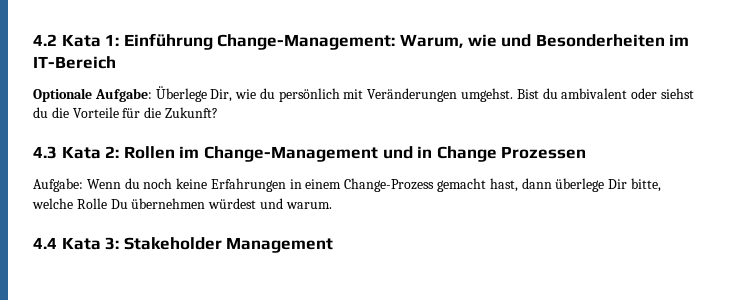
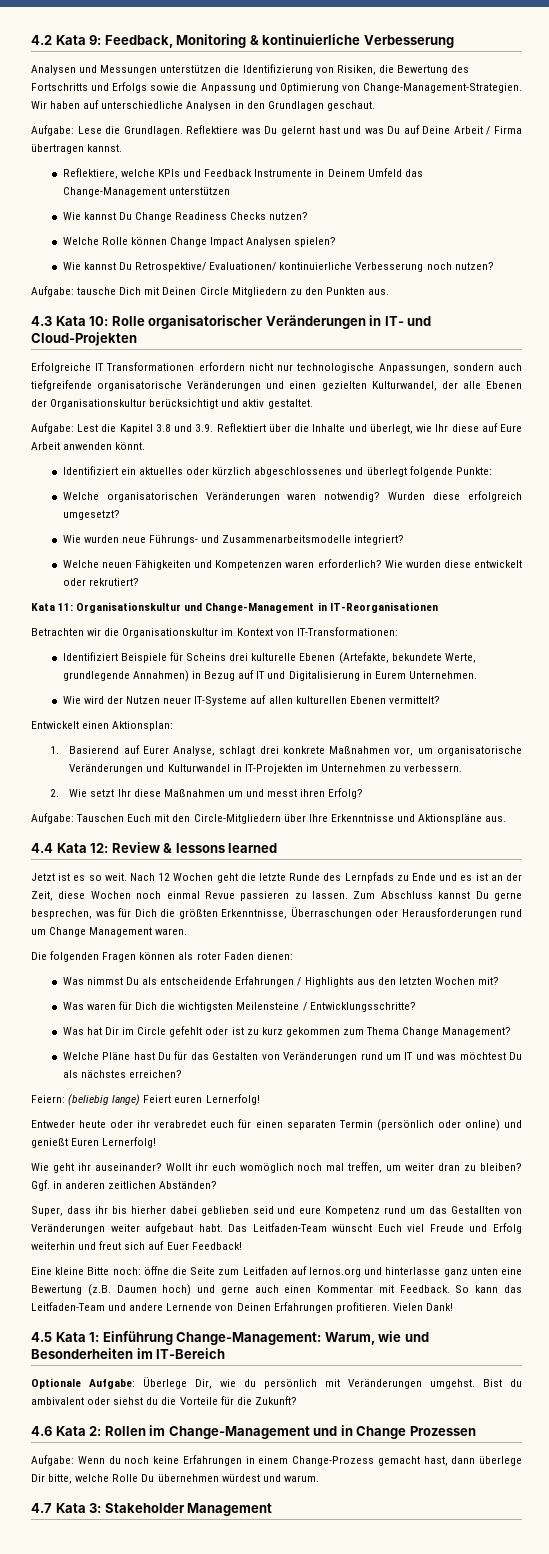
(101, 40) none -> [89,34,454,48] [31,64,470,75] [31,82,522,93] [31,100,375,111] [31,125,522,136] [31,144,123,154] [62,168,423,179] [62,187,230,197] [62,212,309,222] [62,237,337,247] [62,262,494,272] [31,286,390,297] [31,315,432,329] [31,332,137,346] [31,362,522,373] [31,380,522,391] [31,399,313,409] [31,423,523,434] [31,442,146,450] [62,466,492,477] [62,491,522,502] [62,510,120,520] [62,535,405,545] [62,559,522,570] [62,578,139,586] [31,602,438,613] [31,627,398,638] [62,652,476,664] [62,670,477,682] [62,695,440,706] [31,721,174,731] [50,745,523,756] [69,764,463,774] [50,788,364,799] [31,813,507,824] [31,842,278,853] [31,872,522,883] [31,891,522,901] [31,907,522,919] [31,927,188,937] [31,951,293,962] [62,976,500,987] [62,1001,416,1012] [62,1026,512,1037] [62,1051,522,1062] [62,1070,183,1078] [31,1094,260,1106] [31,1119,522,1131] [31,1137,157,1148] [31,1162,522,1173] [31,1180,218,1191] [31,1206,522,1216] [31,1223,522,1234] [31,1241,242,1250] [31,1266,522,1277] [31,1284,522,1296] [31,1302,453,1313] [31,1332,86,1342] 9: Feedback, Monitoring & kontinuierliche Verbesserung // Analysen und Messungen unterstützen die Identifizierung von Risiken, die Bewertung des Fortschritts und Erfolgs sowie die Anpassung und Optimierung von Change-Management-Strategien. Wir haben auf unterschiedliche Analysen in den Grundlagen geschaut. // Aufgabe: Lese die Grundlagen. Reflektiere was Du gelernt hast und was Du auf Deine Arbeit / Firma übertragen kannst. // Reflektiere, welche KPIs und Feedback Instrumente in Deinem Umfeld das Change-Management unterstützen // Wie kannst Du Change Readiness Checks nutzen? // Welche Rolle können Change Impact Analysen spielen? // Wie kannst Du Retrospektive/ Evaluationen/ kontinuierliche Verbesserung noch nutzen? // Aufgabe: tausche Dich mit Deinen Circle Mitgliedern zu den Punkten aus. // 4.3 Kata 10: Rolle organisatorischer Veränderungen in IT- und Cloud-Projekten // Erfolgreiche IT Transformationen erfordern nicht nur technologische Anpassungen, sondern auch tiefgreifende organisatorische Veränderungen und einen gezielten Kulturwandel, der alle Ebenen der Organisationskultur berücksichtigt und aktiv gestaltet. // Aufgabe: Lest die Kapitel 3.8 und 3.9. Reflektiert über die Inhalte und überlegt, wie Ihr diese auf Eure Arbeit anwenden könnt. // Identifiziert ein aktuelles oder kürzlich abgeschlossenes und überlegt folgende Punkte: // Welche organisatorischen Veränderungen waren notwendig? Wurden diese erfolgreich umgesetzt? // Wie wurden neue Führungs- und Zusammenarbeitsmodelle integriert? // Welche neuen Fähigkeiten und Kompetenzen waren erforderlich? Wie wurden diese entwickelt oder rekrutiert? // Kata 11: Organisationskultur und Change-Management in IT-Reorganisationen // Betrachten wir die Organisationskultur im Kontext von IT-Transformationen: // Identifiziert Beispiele für Scheins drei kulturelle Ebenen (Artefakte, bekundete Werte, grundlegende Annahmen) in Bezug auf IT und Digitalisierung in Eurem Unternehmen. // Wie wird der Nutzen neuer IT-Systeme auf allen kulturellen Ebenen vermittelt? // Entwickelt einen Aktionsplan: // 1. Basierend auf Eurer Analyse, schlagt drei konkrete Maßnahmen vor, um organisatorische Veränderungen und Kulturwandel in IT-Projekten im Unternehmen zu verbessern. // 2. Wie setzt Ihr diese Maßnahmen um und messt ihren Erfolg? // Aufgabe: Tauschen Euch mit den Circle-Mitgliedern über Ihre Erkenntnisse und Aktionspläne aus. // 4.4 Kata 12: Review & lessons learned // Jetzt ist es so weit. Nach 12 Wochen geht die letzte Runde des Lernpfads zu Ende und es ist an der Zeit, diese Wochen noch einmal Revue passieren zu lassen. Zum Abschluss kannst Du gerne besprechen, was für Dich die größten Erkenntnisse, Überraschungen oder Herausforderungen rund um Change Management waren. // Die folgenden Fragen können als roter Faden dienen: // Was nimmst Du als entscheidende Erfahrungen / Highlights aus den letzten Wochen mit? // Was waren für Dich die wichtigsten Meilensteine / Entwicklungsschritte? // Was hat Dir im Circle gefehlt oder ist zu kurz gekommen zum Thema Change Management? // Welche Pläne hast Du für das Gestalten von Veränderungen rund um IT und was möchtest Du als nächstes erreichen? // Feiern: (beliebig lange) Feiert euren Lernerfolg! // Entweder heute oder ihr verabredet euch für einen separaten Termin (persönlich oder online) und genießt Euren Lernerfolg! // Wie geht ihr auseinander? Wollt ihr euch womöglich noch mal treffen, um weiter dran zu bleiben? Ggf. in anderen zeitlichen Abständen? // Super, dass ihr bis hierher dabei geblieben seid und eure Kompetenz rund um das Gestallten von Veränderungen weiter aufgebaut habt. Das Leitfaden-Team wünscht Euch viel Freude und Erfolg weiterhin und freut sich auf Euer Feedback! // Eine kleine Bitte noch: öffne die Seite zum Leitfaden auf lernos.org und hinterlasse ganz unten eine Bewertung (z.B. Daumen hoch) und gerne auch einen Kommentar mit Feedback. So kann das Leitfaden-Team und andere Lernende von Deinen Erfahrungen profitieren. Vielen Dank! // 4.5 Kata
[33,146,57,159] 4.3 -> [31,1426,52,1436] 4.6
[33,237,57,249] 4.4 -> [31,1503,52,1513] 4.7

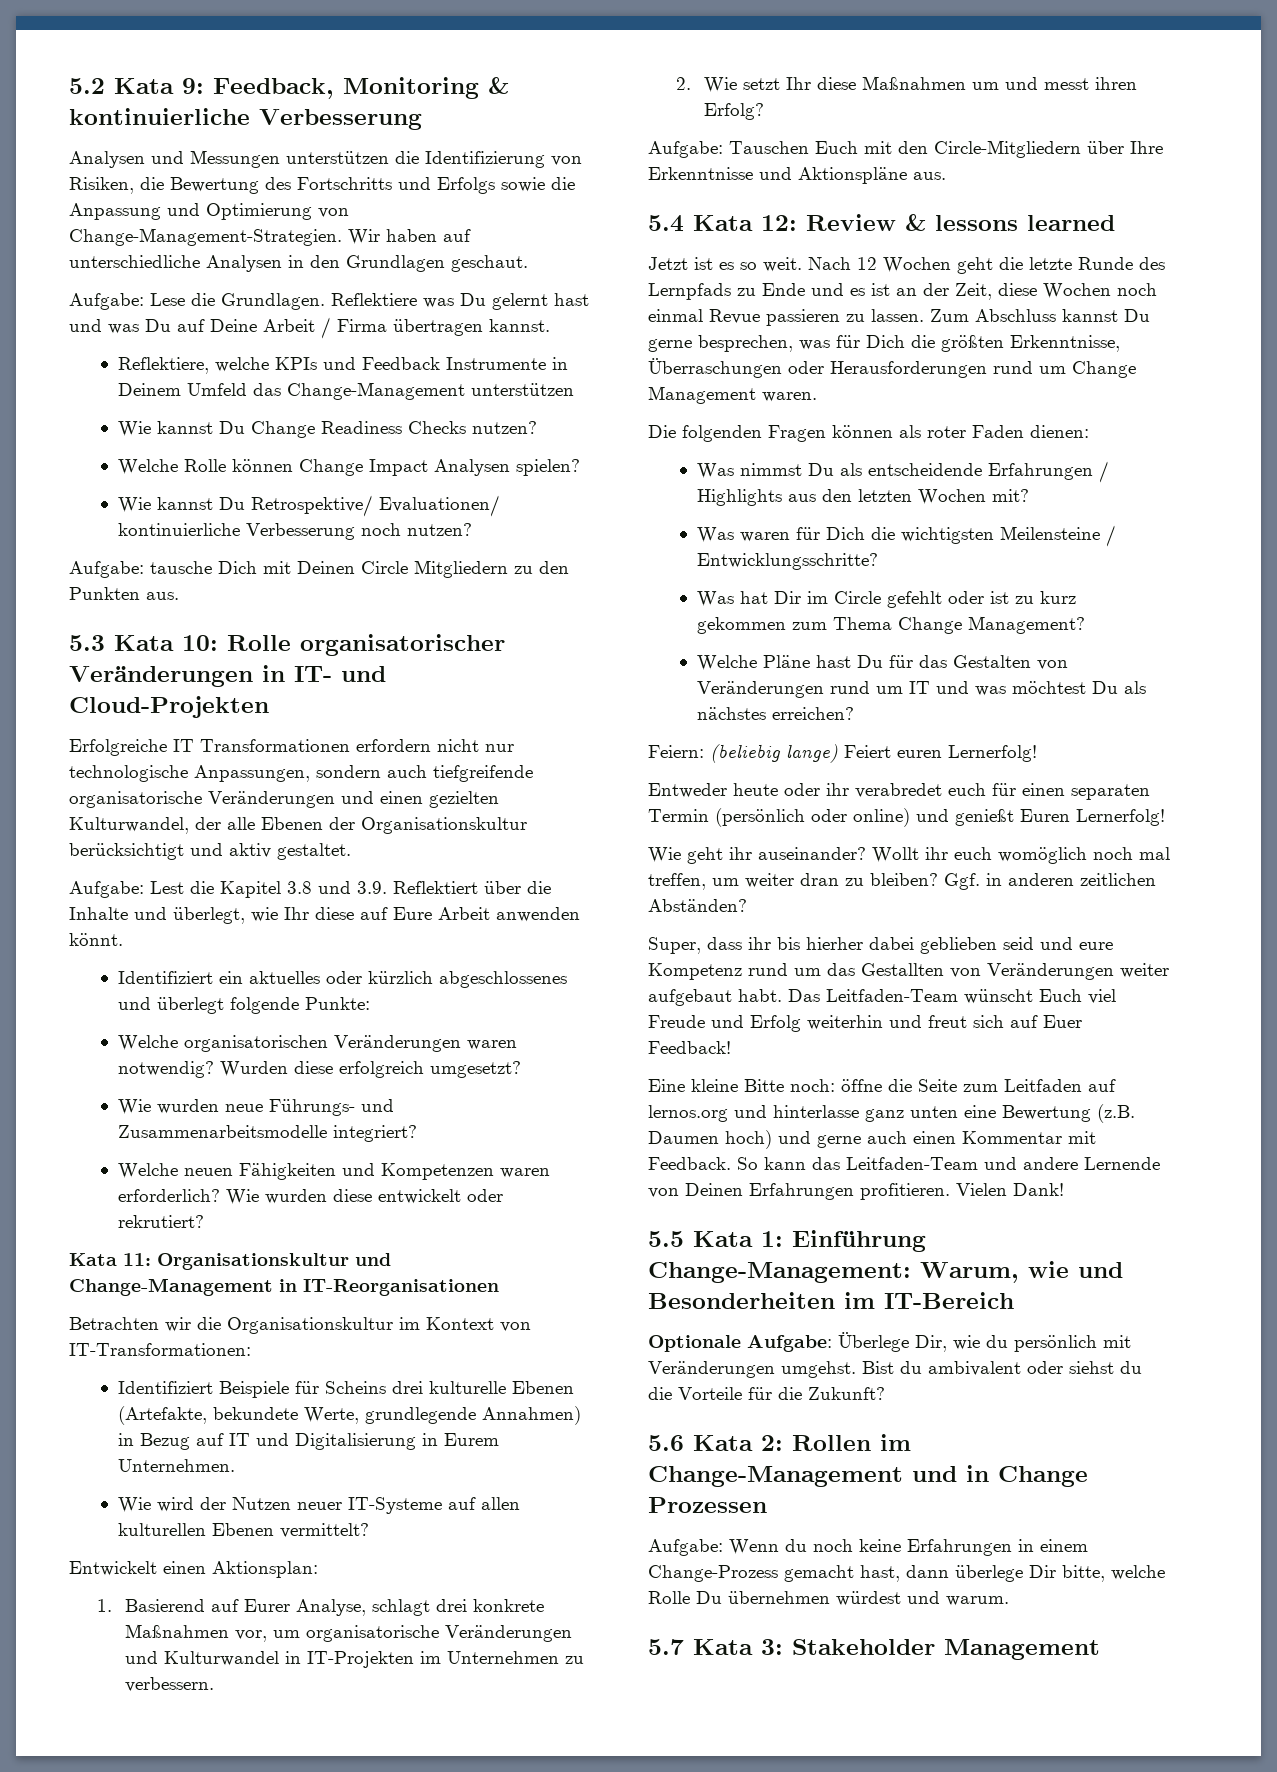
[31,35,52,45] 4.2 -> [69,78,105,94] 5.2
[31,316,52,326] 4.3 -> [69,635,105,651] 5.3
[31,843,53,853] 4.4 -> [648,215,684,232] 5.4
[31,1332,52,1342] 4.5 -> [648,1231,684,1247] 5.5
[31,1426,52,1436] 4.6 -> [648,1435,684,1451] 5.6
[31,1503,52,1513] 4.7 -> [648,1639,684,1655] 5.7

